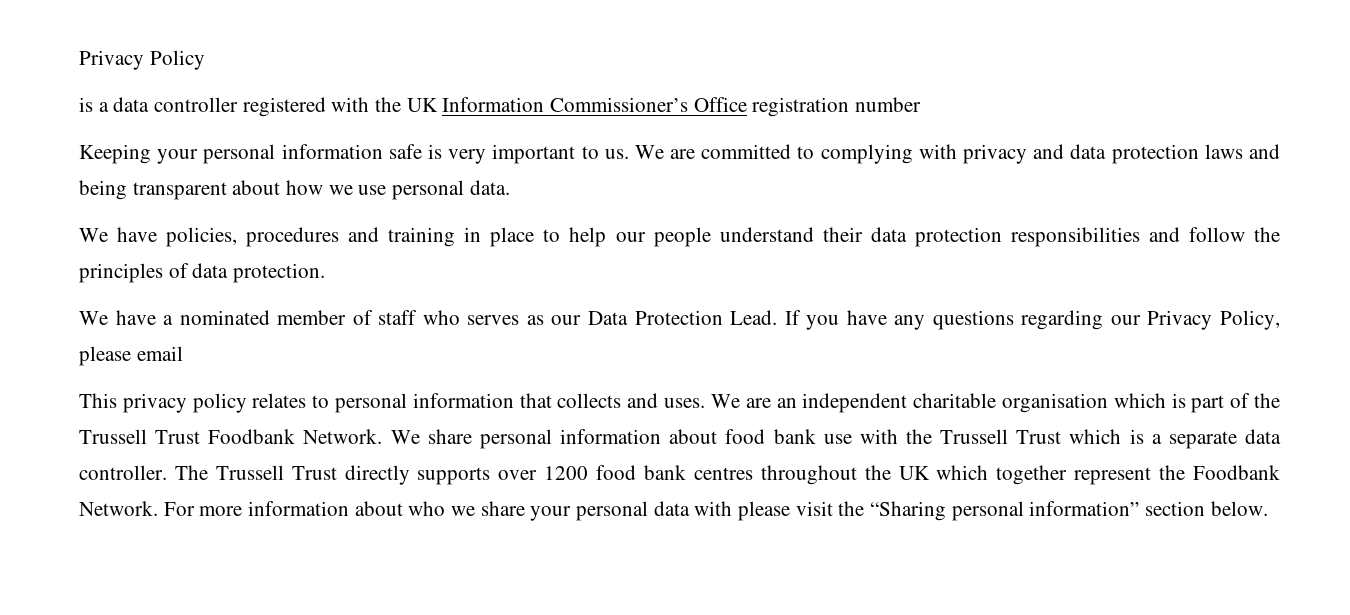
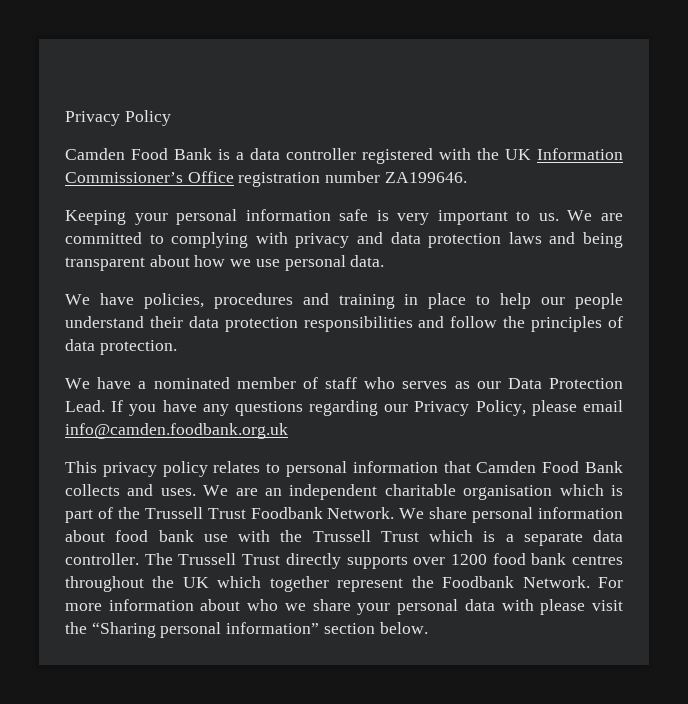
(205, 60) none -> [65,148,212,160] Camden Food Bank
(922, 104) none -> [384,172,467,183] ZA199646.
(183, 353) none -> [65,423,288,439] info@camden.foodbank.org.uk
(552, 400) none -> [476,461,623,473] Camden Food Bank

